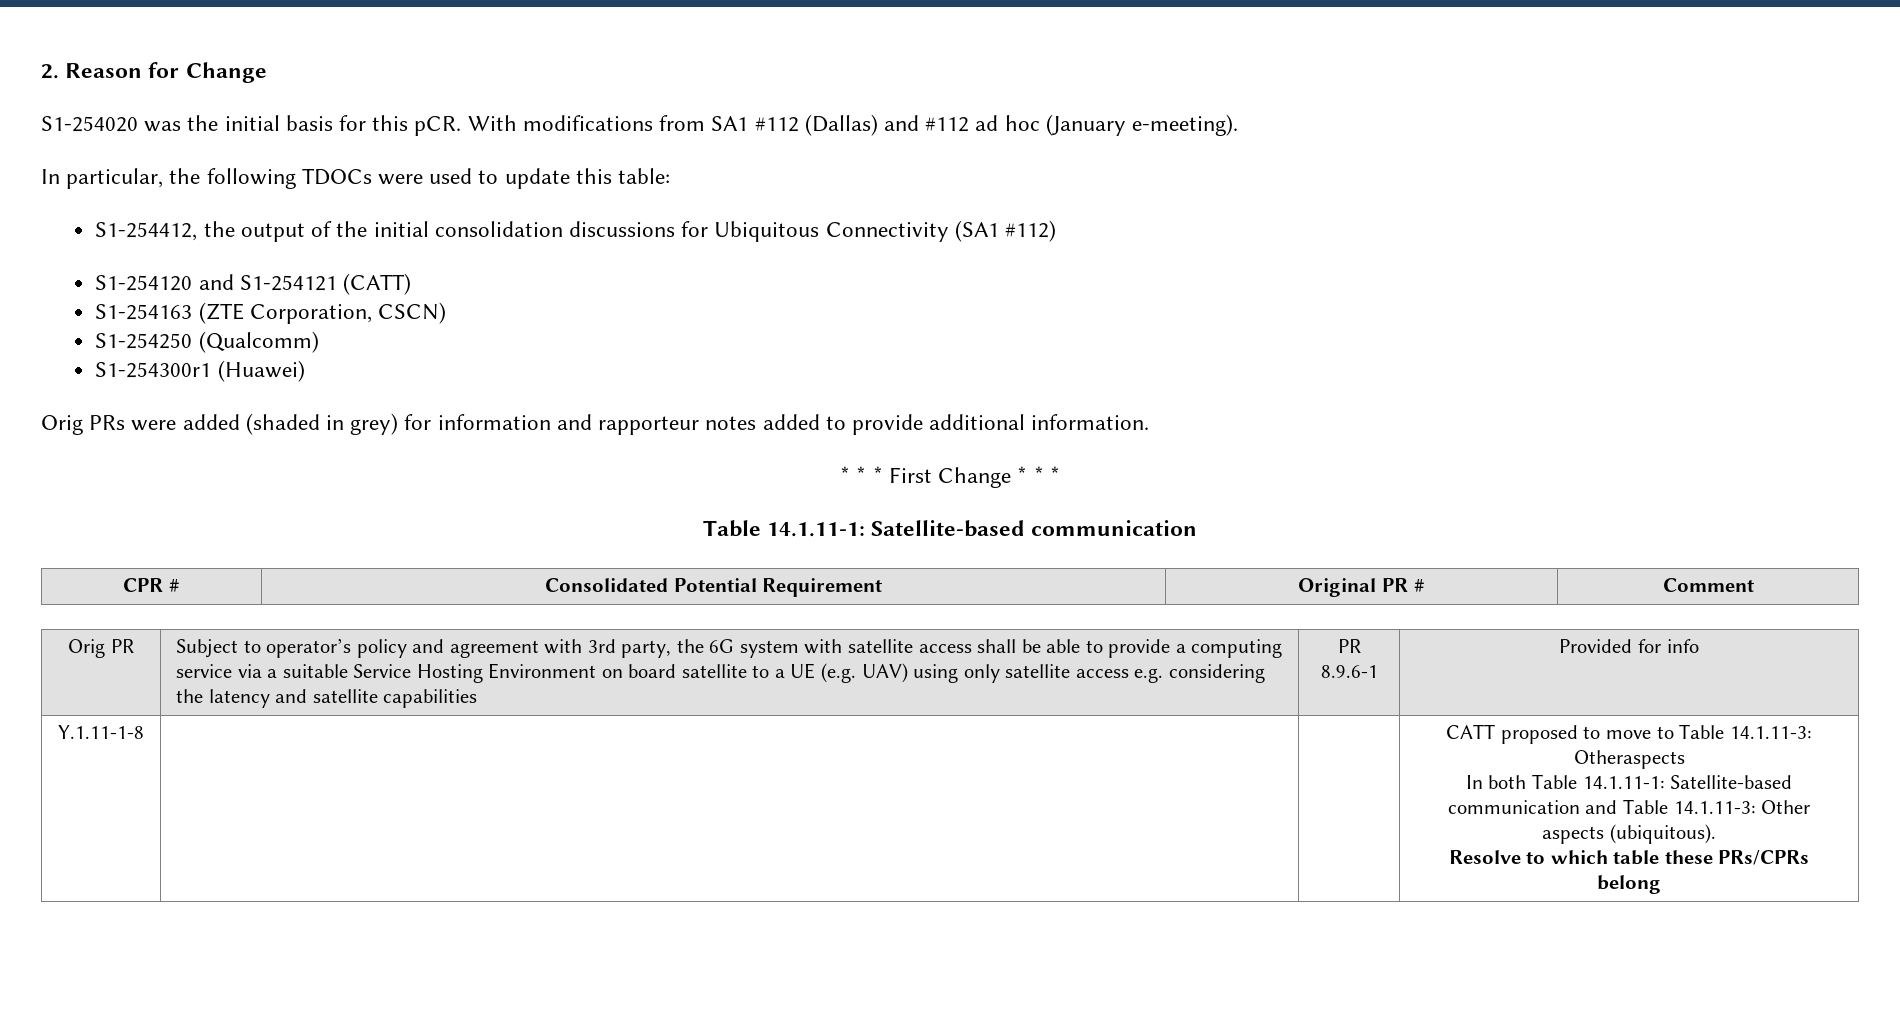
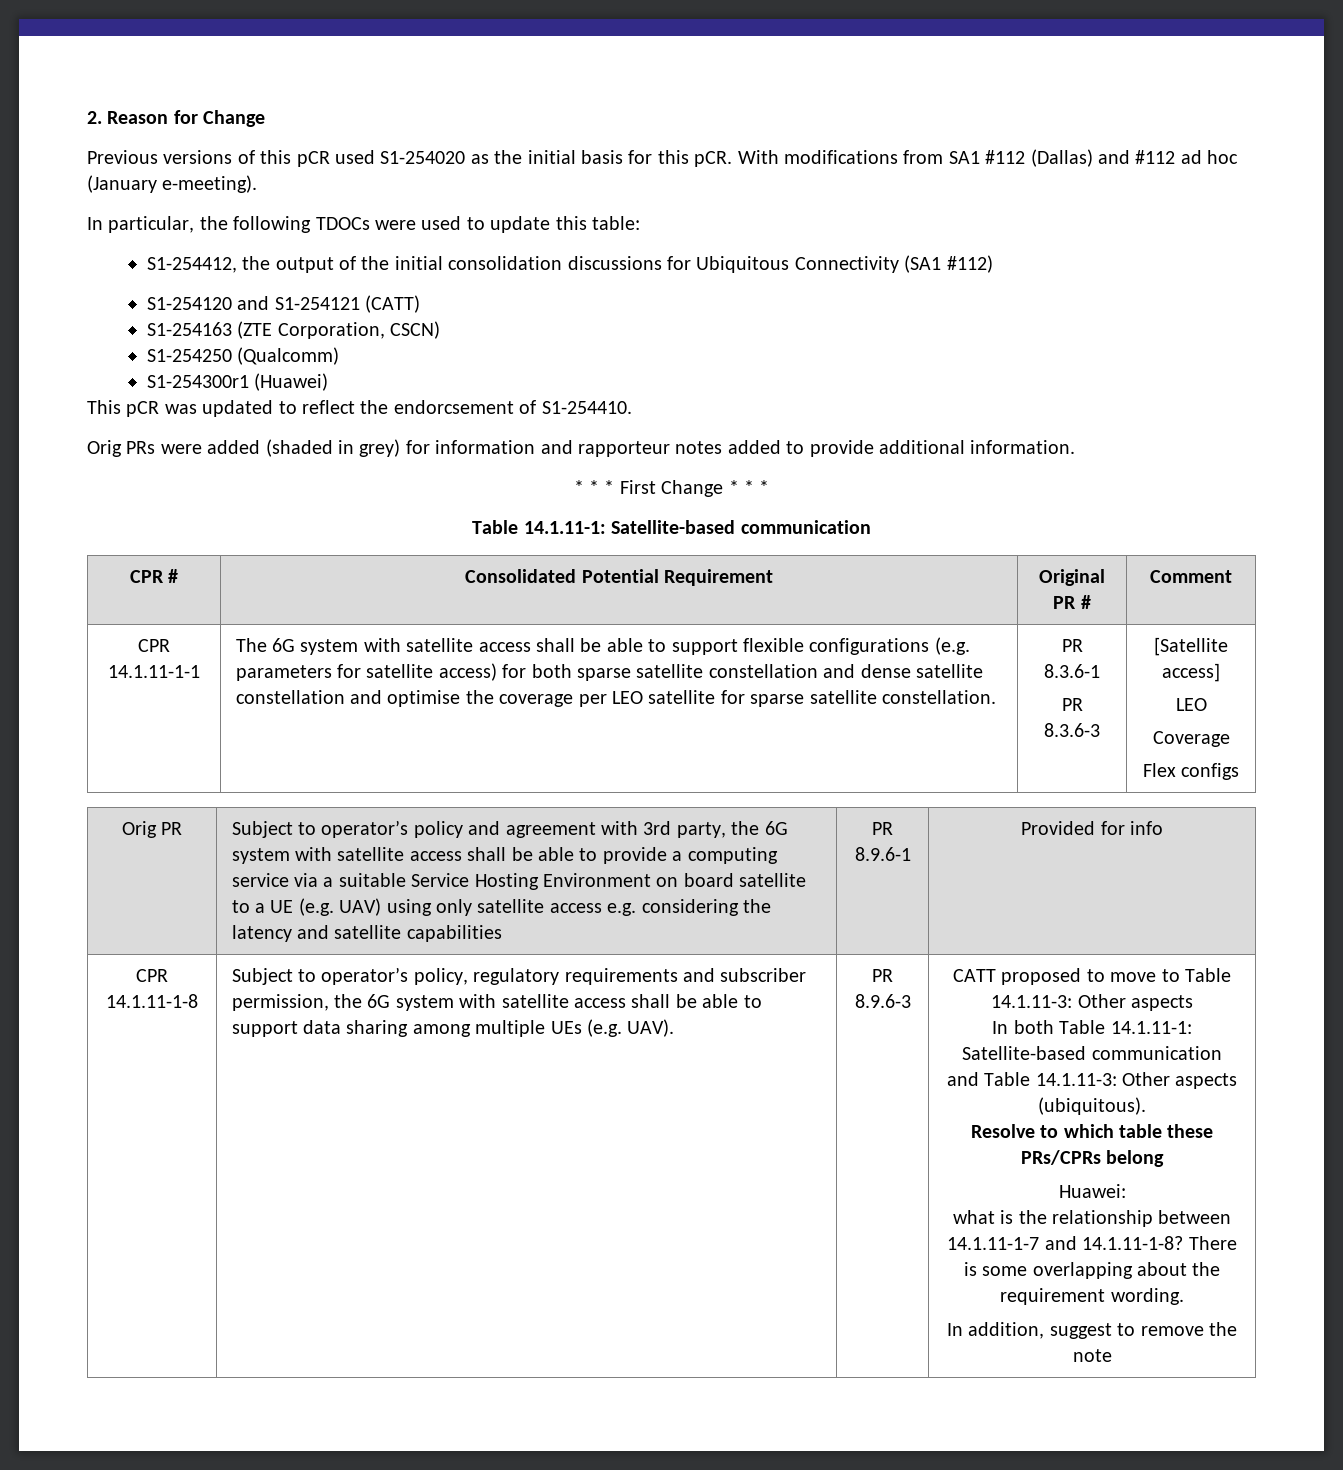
[41,116,182,132] S1-254020 was -> [87,150,489,167] Previous versions of this pCR used S1-254020 as
(305, 371) none -> [87,400,632,417] // This pCR was updated to reflect the endorcsement of S1-254410.
(1754, 585) none -> [138,639,170,652] [108,665,200,678] [235,637,970,655] [235,663,984,681] [235,690,997,707] [1061,639,1083,652] [1044,664,1100,678] [1061,698,1083,711] [1044,723,1100,737] [1154,637,1228,656] [1162,663,1220,682] [1175,698,1207,711] [1152,731,1230,747] [1142,763,1240,780] // CPR 14.1.11-1-1 | The 6G system with satellite access shall be able to support flexible configurations (e.g. parameters for satellite access) for both sparse satellite constellation and dense satellite constellation and optimise the coverage per LEO satellite for sparse satellite constellation. | PR 8.3.6-1 // PR 8.3.6-3 | [Satellite access] // LEO // Coverage // Flex configs
[58,725,144,739] Y.1.11-1-8 | | -> [136,969,168,982] [106,994,198,1008] [231,967,807,985] [231,994,762,1011] [231,1019,675,1037] [872,969,893,982] [854,994,911,1008] CPR 14.1.11-1-8 | Subject to operator’s policy, regulatory requirements and subscriber permission, the 6G system with satellite access shall be able to support data sharing among multiple UEs (e.g. UAV). | PR 8.9.6-3
[1573,750,1685,769] Otheraspects -> [1077,994,1193,1011] Other aspects
(1661, 884) none -> [1058,1184,1126,1198] [952,1210,1232,1227] [947,1236,1237,1250] [963,1262,1221,1279] [1000,1288,1184,1305] [947,1322,1237,1339] [1072,1349,1112,1362] // Huawei: // what is the relationship between 14.1.11-1-7 and 14.1.11-1-8? There is some overlapping about the requirement wording. // In addition, suggest to remove the note

